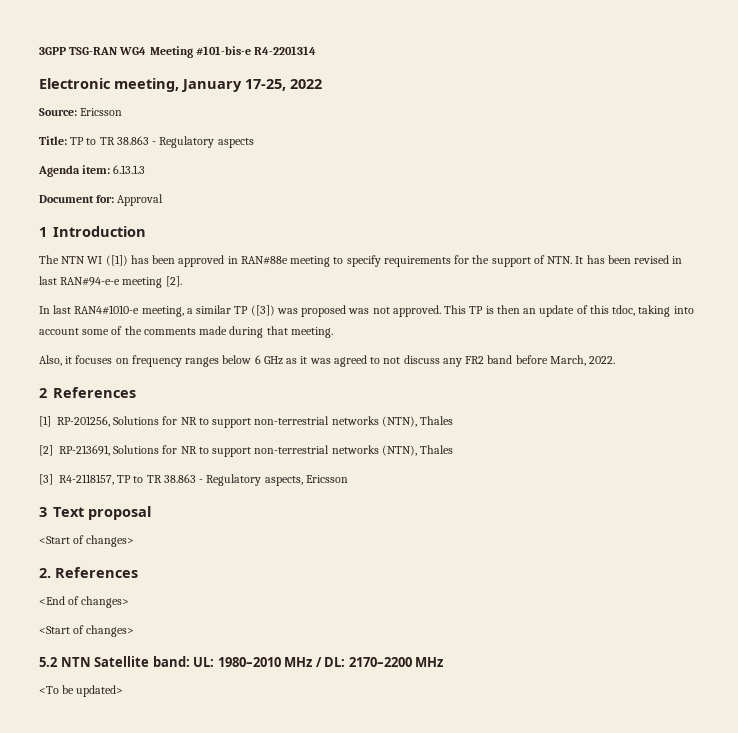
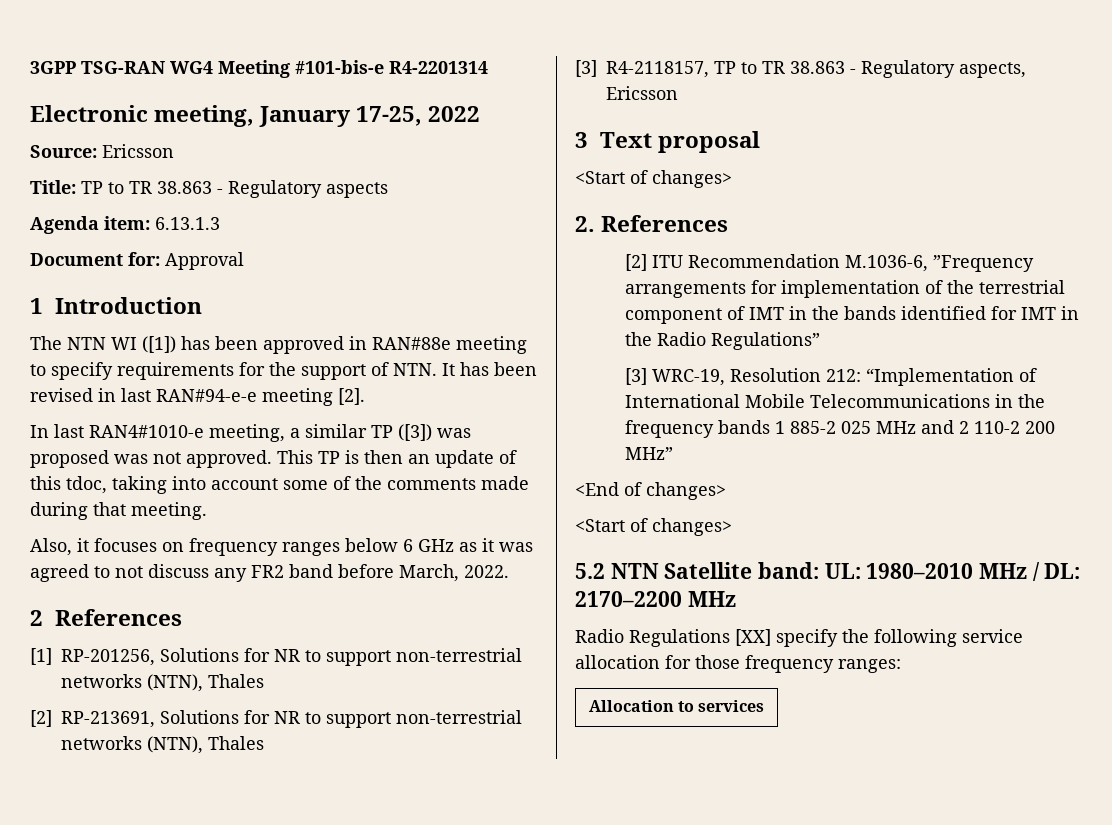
(138, 572) none -> [625,254,1035,272] [625,280,1066,298] [625,306,1080,324] [625,332,821,350] [625,368,1038,386] [625,394,1046,408] [625,420,1056,438] [625,447,674,460] // [2] ITU Recommendation M.1036-6, ”Frequency arrangements for implementation of the terrestrial component of IMT in the bands identified for IMT in the Radio Regulations” // [3] WRC-19, Resolution 212: “Implementation of International Mobile Telecommunications in the frequency bands 1 885-2 025 MHz and 2 110-2 200 MHz”
[39,685,124,697] <To be updated> -> [575,629,1023,647] [575,655,901,673] [588,700,765,712] Radio Regulations [XX] specify the following service allocation for those frequency ranges: // Allocation to services

